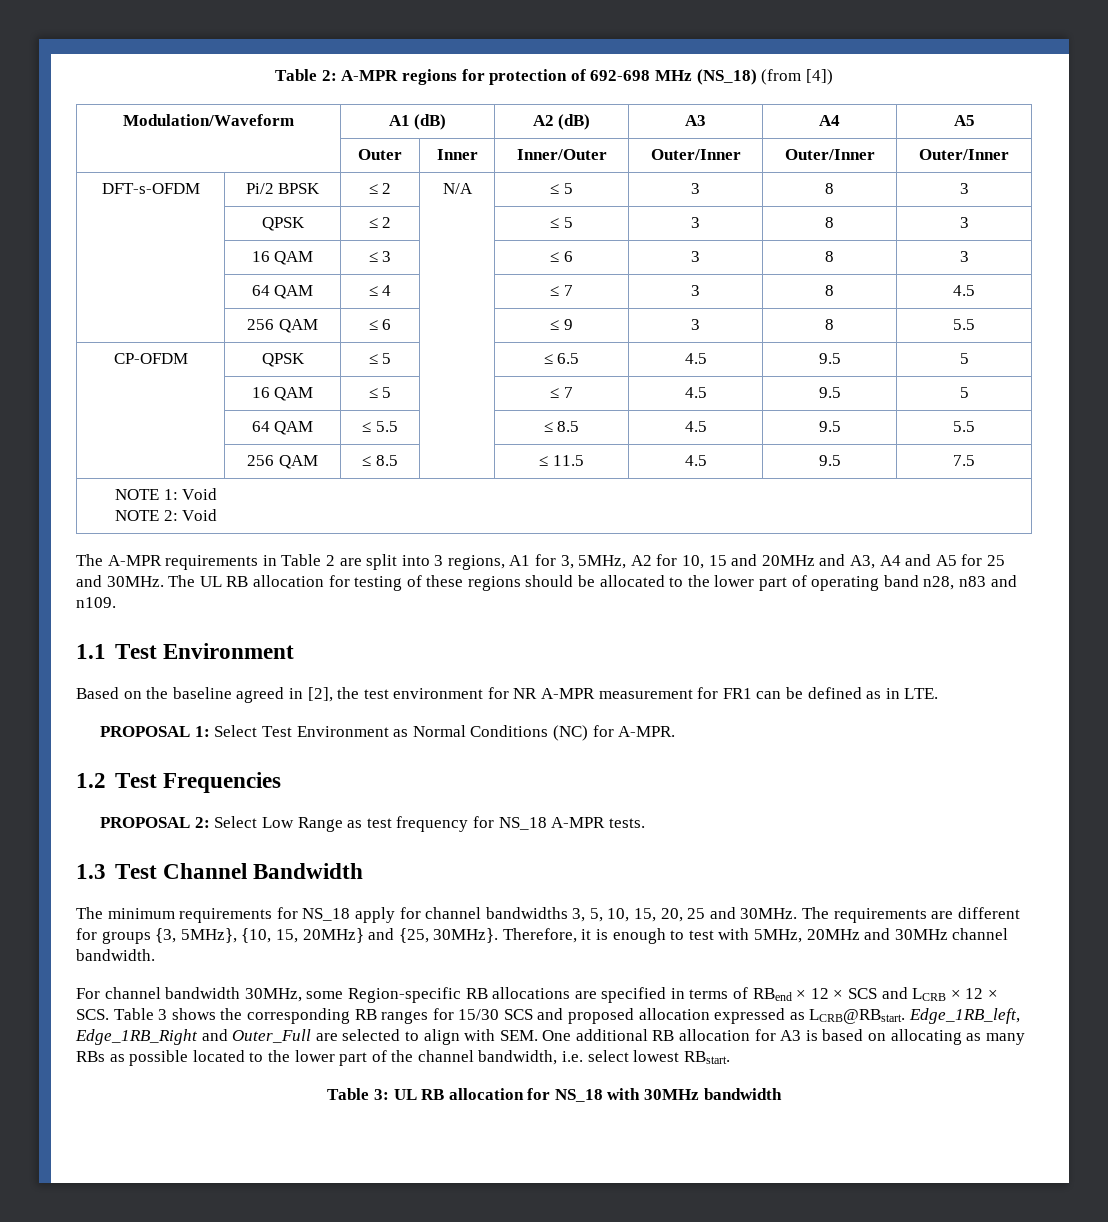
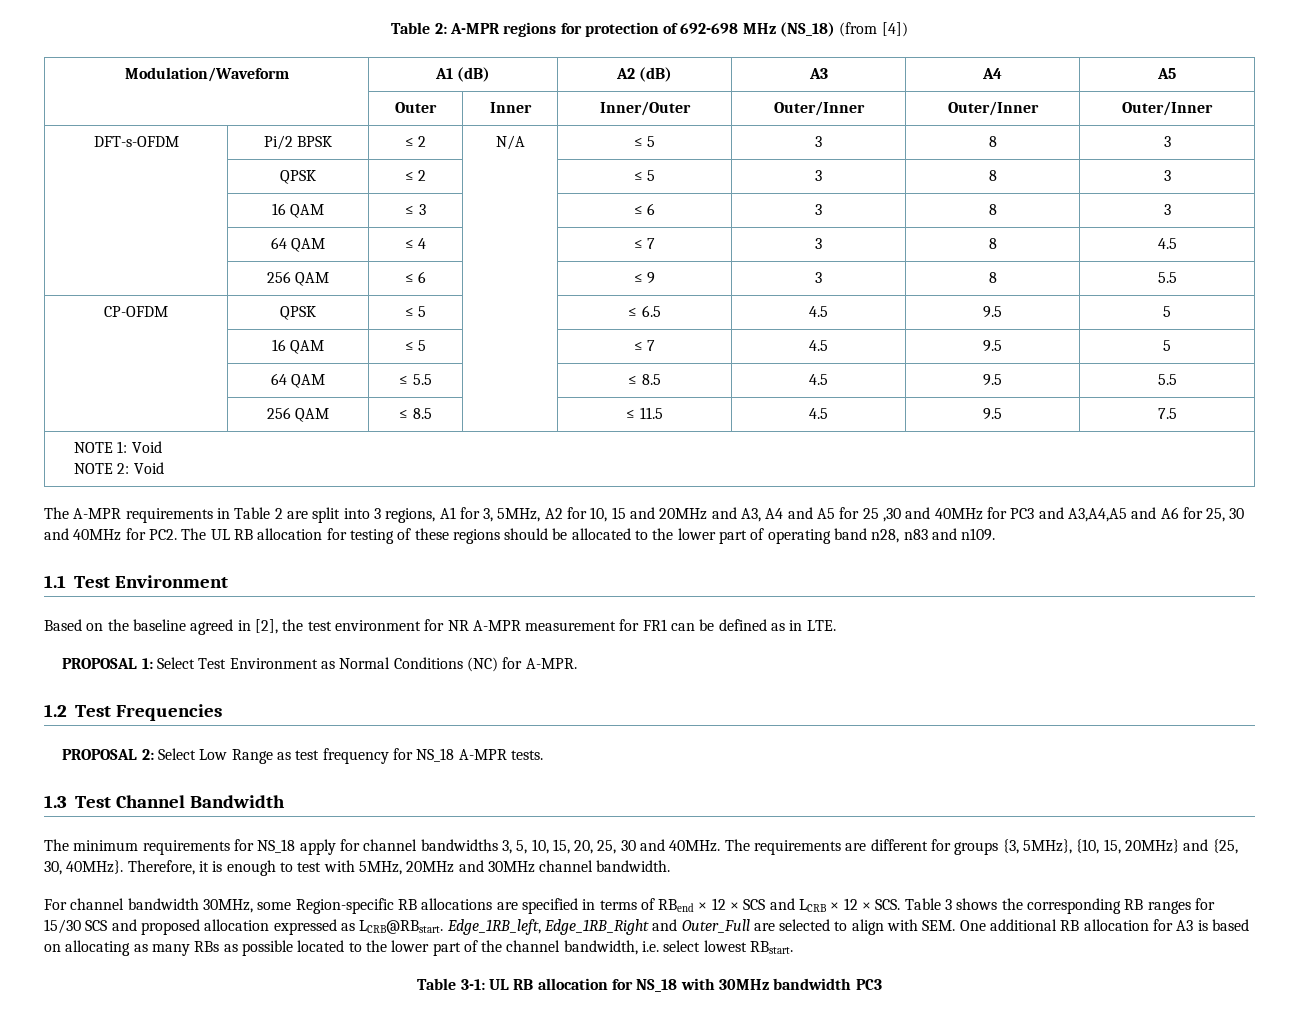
[76,575,164,587] and 30MHz. -> [882,507,1245,522] [44,528,177,541] ,30 and 40MHz for PC3 and A3,A4,A5 and A6 for 25, 30 and 40MHz for PC2.
[687,907,798,919] 25 and 30MHz. -> [597,839,721,854] 25, 30 and 40MHz.
[433,928,499,943] 30MHz}. -> [44,860,124,875] 30, 40MHz}.
[373,1089,389,1100] 3: -> [460,979,485,990] 3-1:
(782, 1094) none -> [855,979,882,990] PC3

